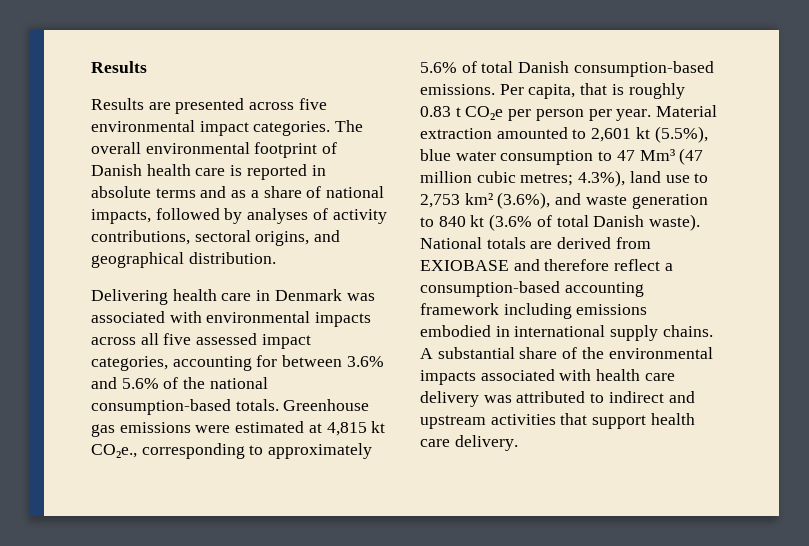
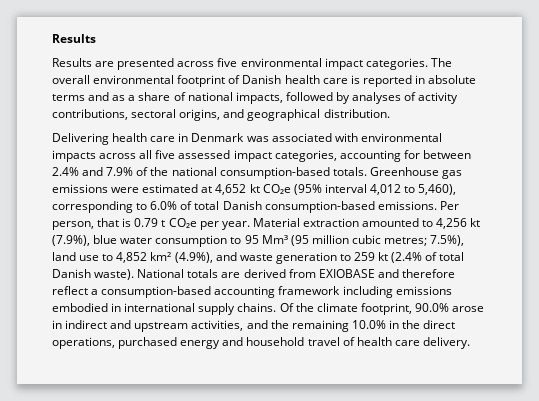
[346,356,384,367] [91,377,159,389] 3.6% and 5.6% -> [52,167,134,176] 2.4% and 7.9%
[326,421,386,436] [91,443,373,459] [420,62,457,73] 4,815 kt CO₂e., corresponding to approximately 5.6% -> [215,184,457,195] [52,201,178,213] 4,652 kt CO₂e (95% interval 4,012 to 5,460), corresponding to 6.0%
[528,84,576,99] capita, -> [52,221,94,230] person,
[628,83,685,99] [420,106,451,117] roughly 0.83 -> [134,218,159,227] 0.79
[535,109,612,121] person per -> (219, 225) none
[591,126,708,143] 2,601 kt (5.5%), -> [436,218,481,229] [52,235,90,246] 4,256 kt (7.9%),
[616,148,704,165] 47 Mm³ (47 -> [244,235,309,246] 95 Mm³ (95
[578,170,626,187] 4.3%), -> [430,235,465,246] 7.5%),
[420,192,551,209] 2,753 km² (3.6%), -> [116,252,213,263] 4,852 km² (4.9%),
[438,214,533,231] 840 kt (3.6% -> [354,252,423,263] 259 kt (2.4%
[420,347,713,359] [420,369,675,385] [420,391,695,407] [420,413,647,429] A substantial share of the environmental impacts associated with health care delivery was attributed to indirect and upstream activities that support -> [279,303,485,315] [52,320,456,332] [52,337,355,349] Of the climate footprint, 90.0% arose in indirect and upstream activities, and the remaining 10.0% in the direct operations, purchased energy and household travel of

